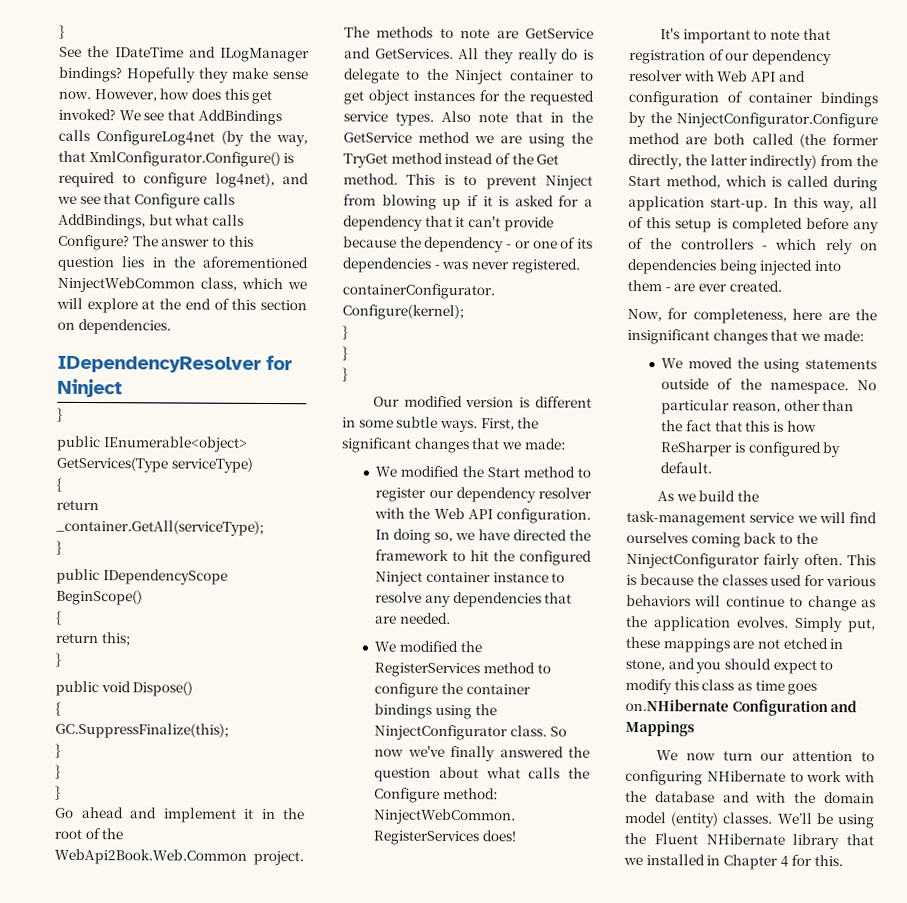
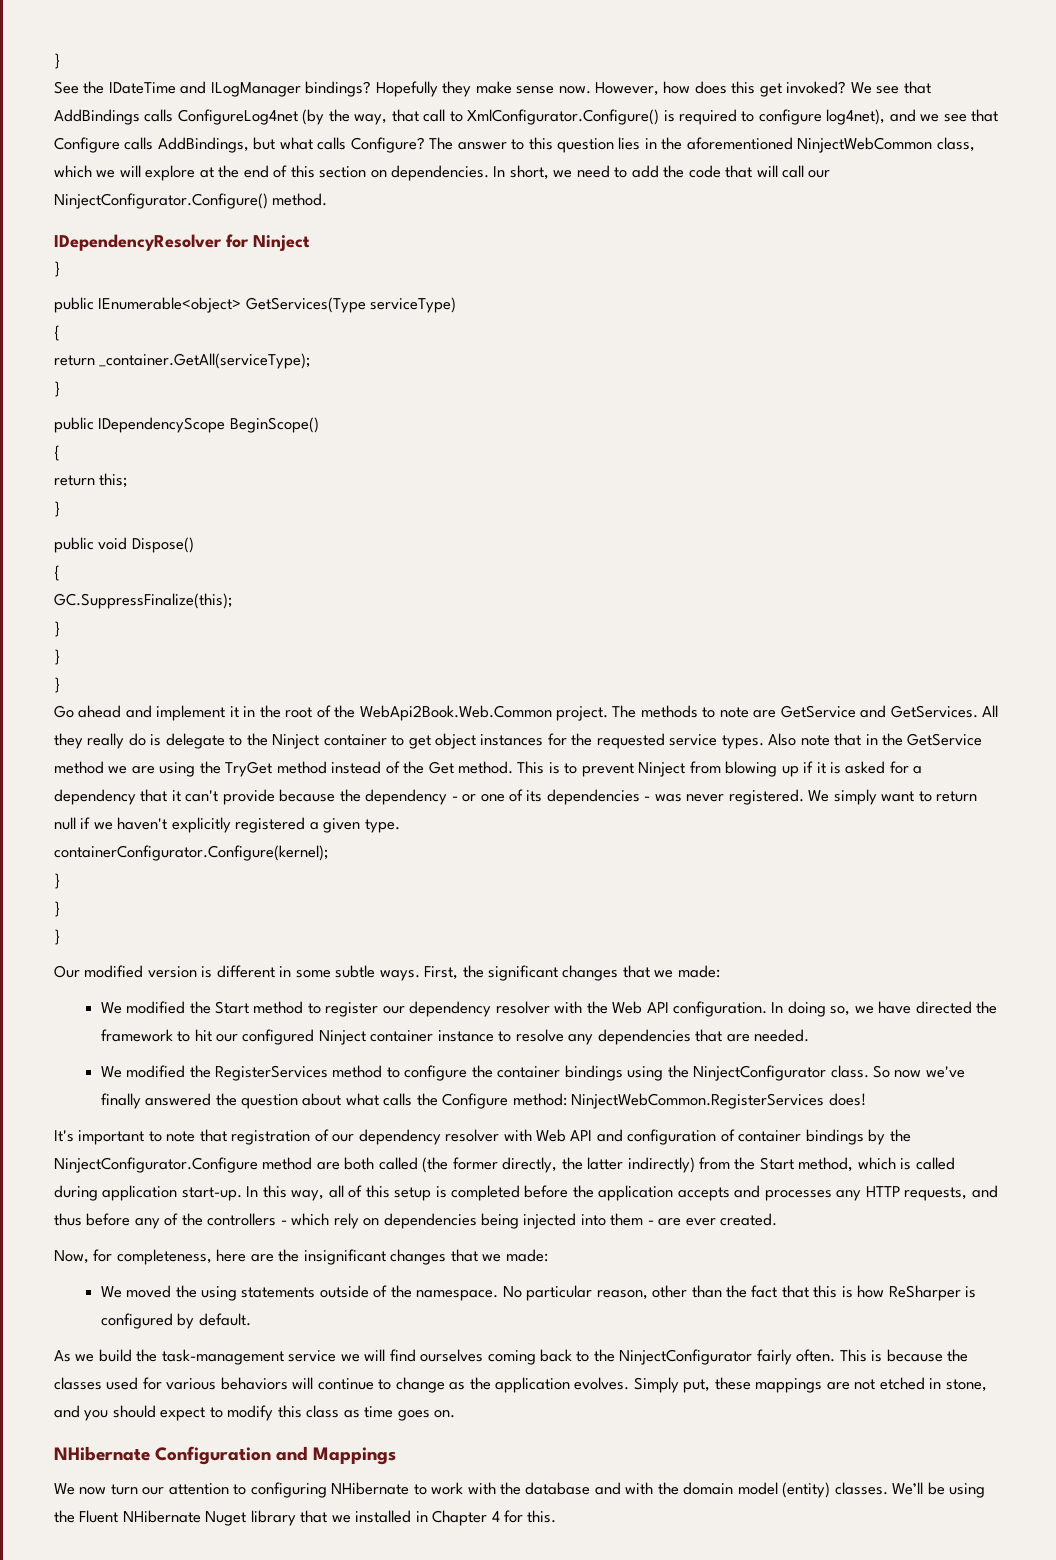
(86, 156) none -> [423,109,463,122] call to
(171, 326) none -> [493,165,831,180] [54,193,328,209] In short, we need to add the code that will call our NinjectConfigurator.Configure() method.
(581, 266) none -> [808,789,978,805] [54,817,400,833] We simply want to return null if we haven't explicitly registered a given type.
[493,550,516,562] the -> [215,1034,238,1042] our
(849, 223) none -> [572,1185,998,1201] [54,1213,131,1226] the application accepts and processes any HTTP requests, and thus before
[625,698,729,712] on.NHibernate -> [434,1410,456,1418] [54,1446,150,1461] on. // NHibernate
(785, 839) none -> [205,1511,247,1526] Nuget

